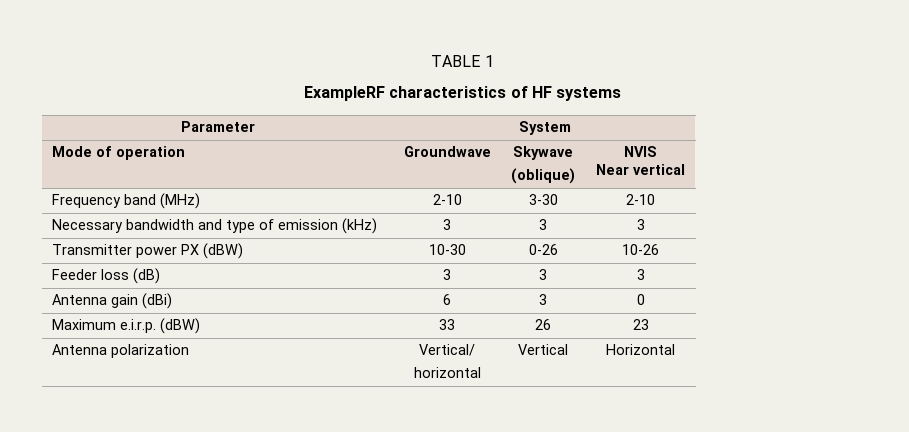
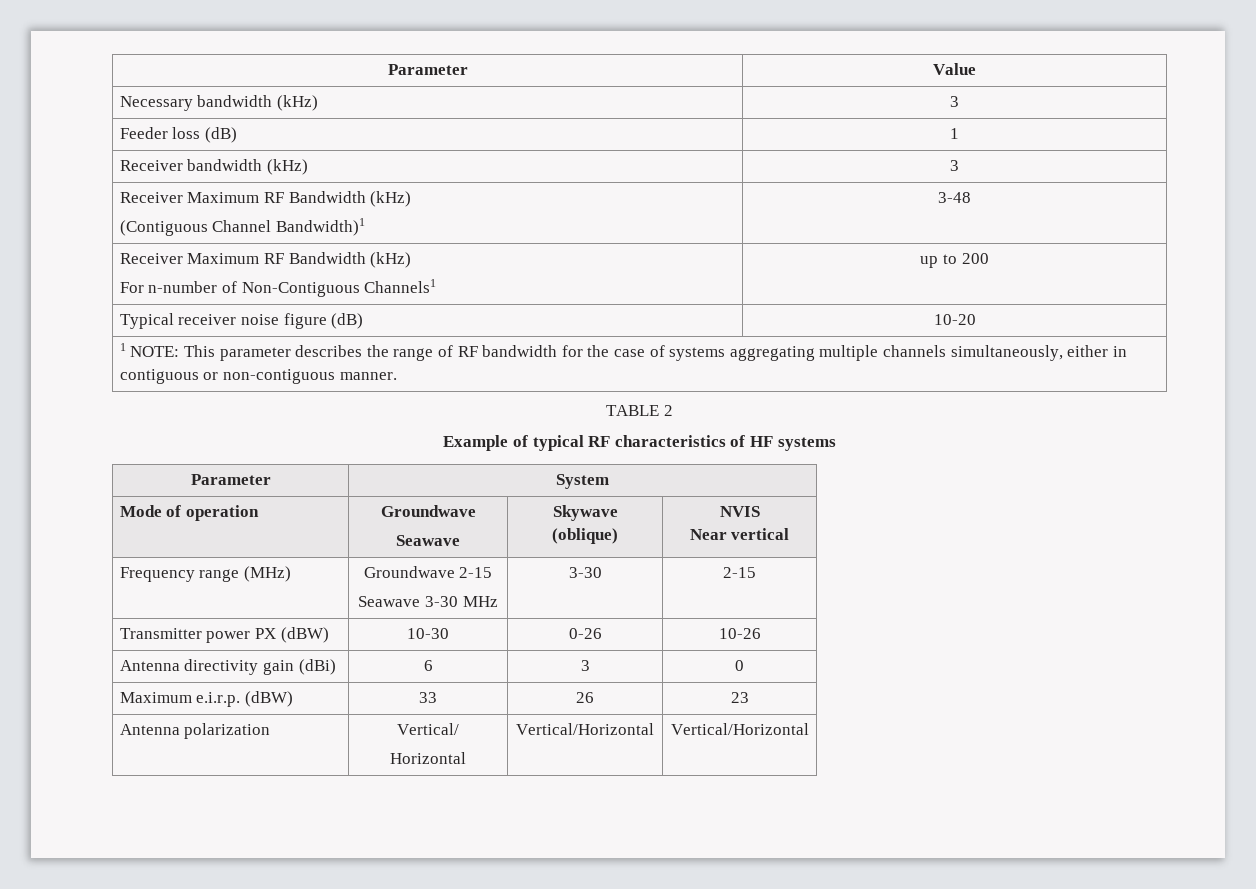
[431,55,494,67] [303,86,385,101] TABLE 1 // ExampleRF -> [387,64,468,75] [932,63,976,75] [119,95,319,111] [949,96,959,107] [119,127,238,143] [949,128,959,139] [119,159,309,175] [949,160,959,171] [119,191,412,207] [119,218,366,236] [937,192,971,203] [119,252,412,268] [119,279,437,297] [920,253,989,268] [119,313,364,329] [933,314,976,325] [119,343,1127,361] [119,369,397,384] [606,405,673,416] [443,435,611,451] Parameter | Value // Necessary bandwidth (kHz) | 3 // Feeder loss (dB) | 1 // Receiver bandwidth (kHz) | 3 // Receiver Maximum RF Bandwidth (kHz) // (Contiguous Channel Bandwidth)1 | 3-48 // Receiver Maximum RF Bandwidth (kHz) // For n-number of Non-Contiguous Channels1 | up to 200 // Typical receiver noise figure (dB) | 10-20 // 1 NOTE: This parameter describes the range of RF bandwidth for the case of systems aggregating multiple channels simultaneously, either in contiguous or non-contiguous manner. // TABLE 2 // Example of typical RF
(491, 151) none -> [396,535,460,546] // Seawave
[123,194,156,205] band -> [199,569,240,582] range
[432,194,462,205] [528,194,558,205] [626,194,655,205] [51,218,377,234] [443,219,451,230] [539,219,547,230] [636,219,645,230] 2-10 | 3-30 | 2-10 // Necessary bandwidth and type of emission (kHz) | 3 | 3 | 3 -> [363,566,493,578] [358,596,498,607] [568,567,602,578] [723,567,756,578] Groundwave 2-15 // Seawave 3-30 MHz | 3-30 | 2-15
[51,268,160,284] [443,269,451,280] [539,269,547,280] [636,269,645,280] [51,294,107,305] // Feeder loss (dB) | 3 | 3 | 3 // Antenna -> [119,659,259,675] // Antenna directivity
[413,367,481,378] [518,344,568,355] [606,344,675,355] horizontal | Vertical | Horizontal -> [390,752,466,764] [516,723,654,735] [670,723,809,735] Horizontal | Vertical/Horizontal | Vertical/Horizontal

